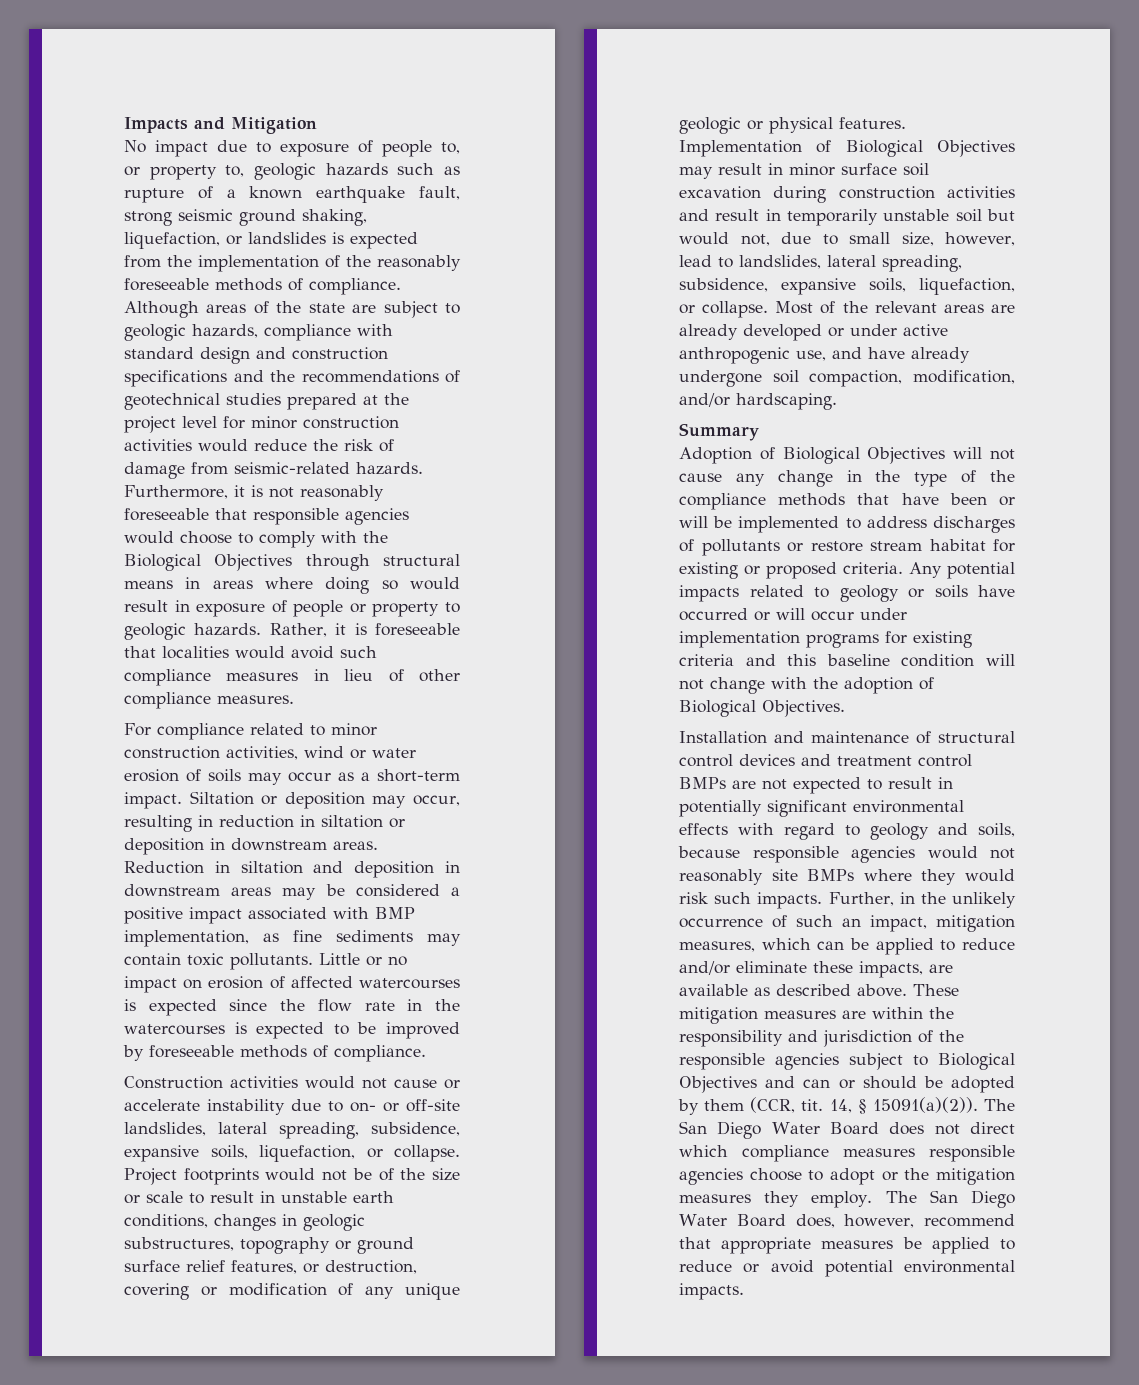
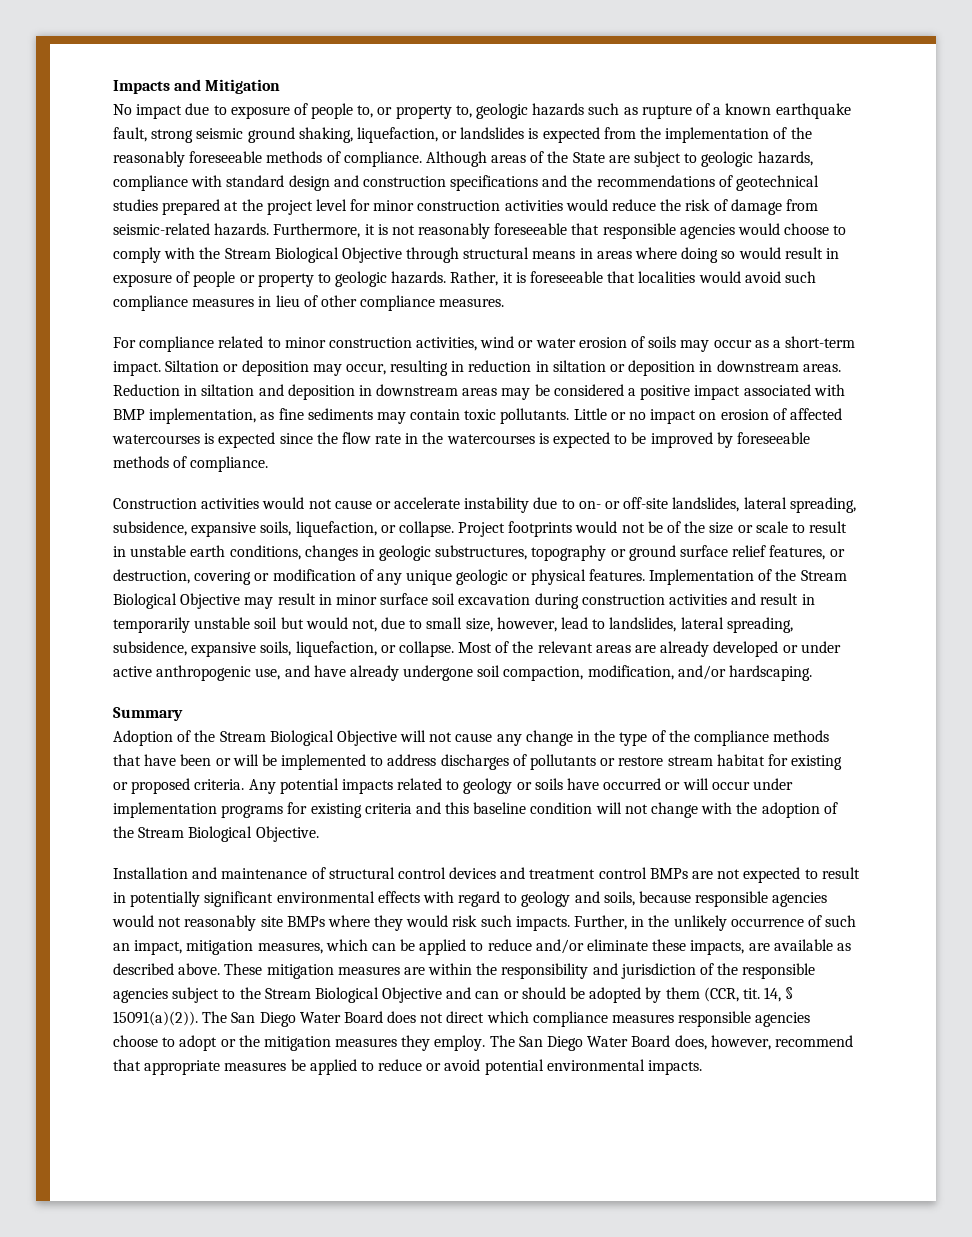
[308,303,345,313] state -> [572,152,605,163] State
[124,554,293,571] Biological Objectives -> [224,247,402,263] Stream Biological Objective
[845,140,1015,157] Biological Objectives -> [775,569,847,581] [113,593,241,609] the Stream Biological Objective
[782,447,946,464] Biological Objectives -> [194,730,397,746] the Stream Biological Objective
[679,700,845,717] Biological Objectives. -> [113,826,319,842] the Stream Biological Objective.
[938,1053,1015,1070] [679,1076,757,1093] Biological Objectives -> [239,987,443,1003] the Stream Biological Objective

